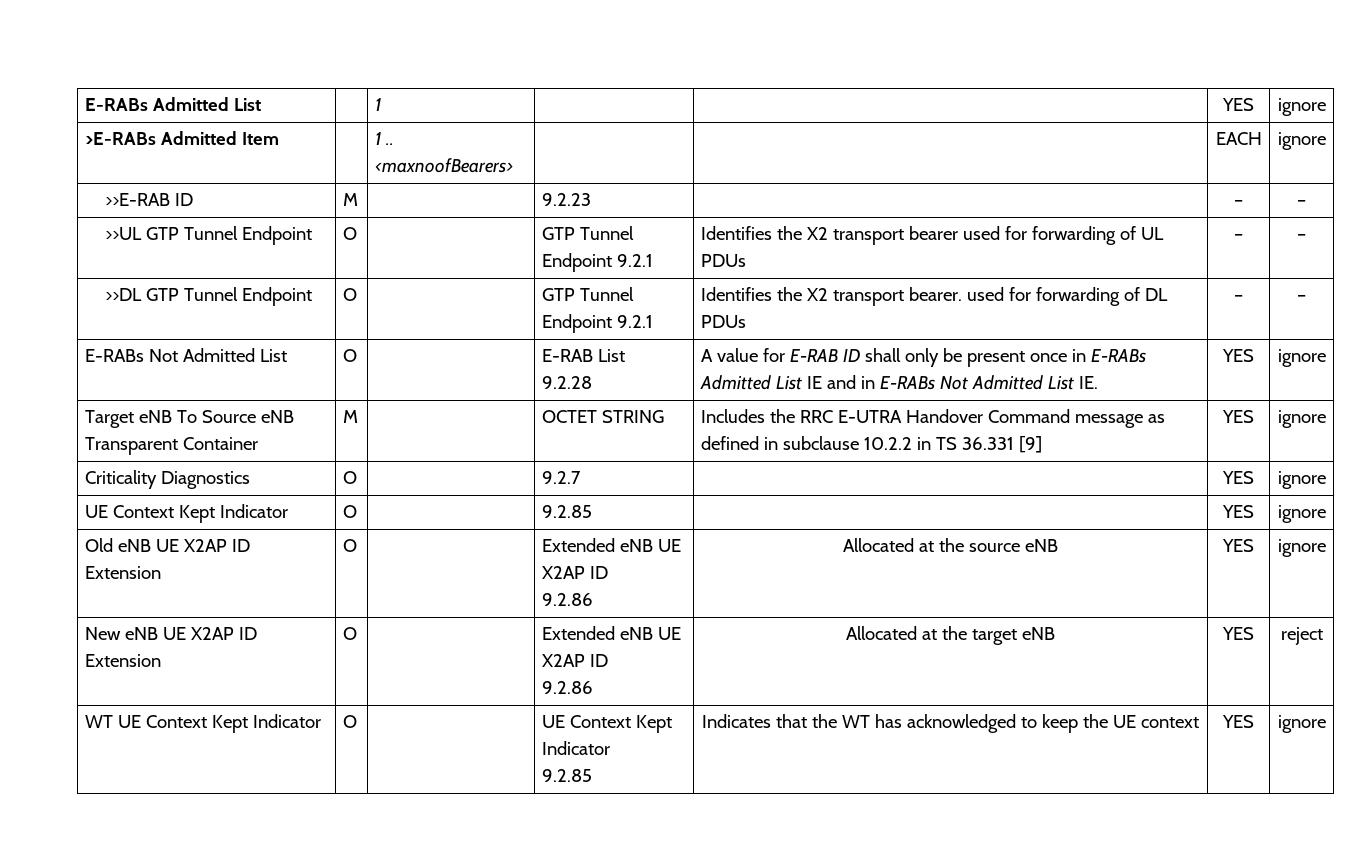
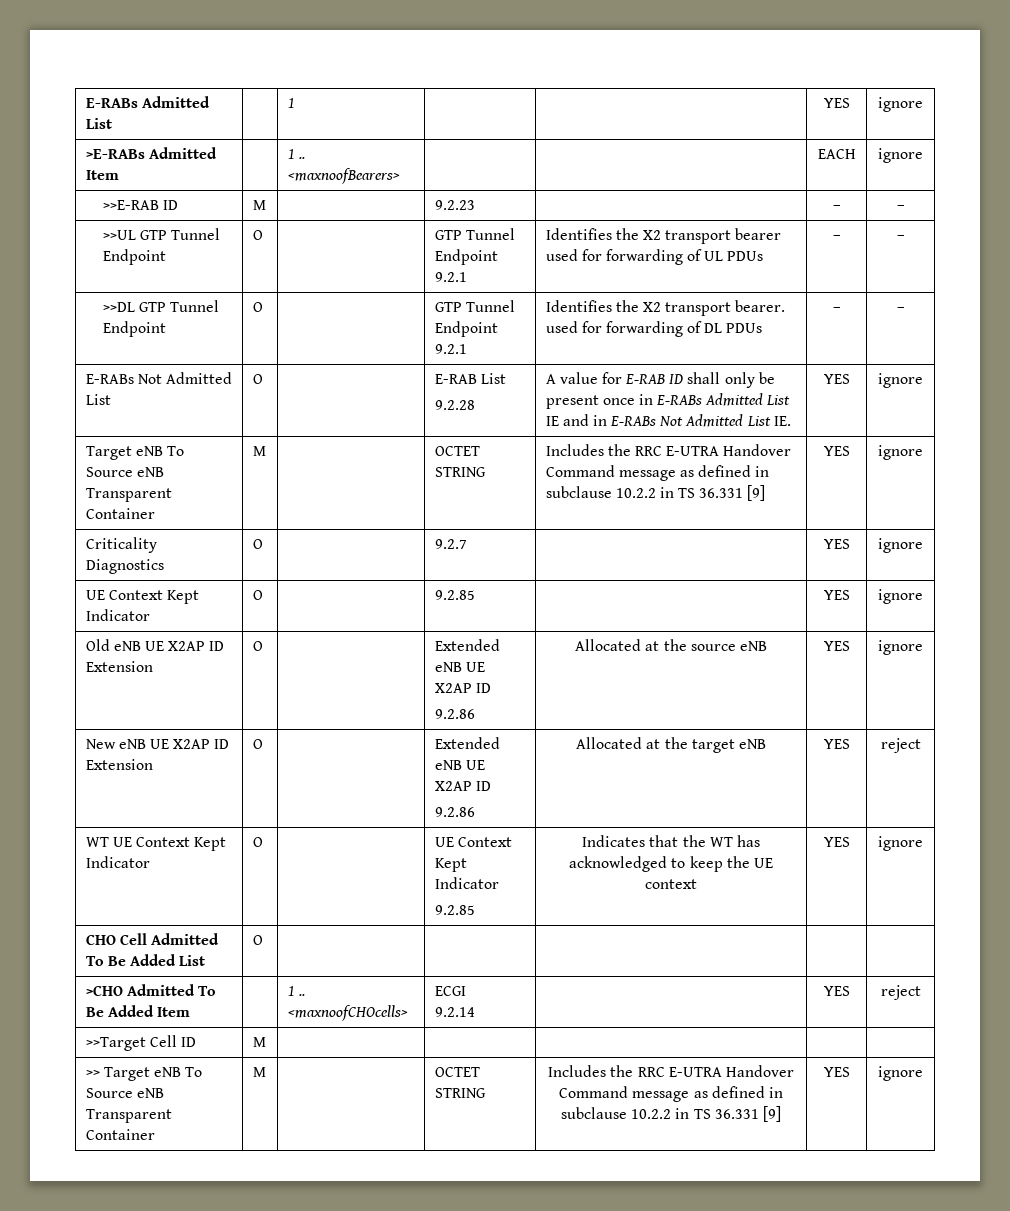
(1326, 724) none -> [85,933,219,945] [85,954,206,966] [252,935,263,945] [85,984,216,996] [85,1005,190,1017] [287,986,305,996] [287,1005,408,1021] [434,986,466,996] [434,1007,475,1017] [823,986,850,996] [880,985,921,1000] [85,1035,196,1051] [252,1037,266,1047] [85,1067,203,1081] [85,1088,164,1098] [85,1109,172,1123] [85,1129,155,1140] [252,1067,266,1077] [434,1067,480,1077] [434,1088,486,1098] [548,1065,794,1077] [559,1086,783,1102] [561,1106,781,1122] [823,1067,850,1077] [878,1066,923,1081] // CHO Cell Admitted To Be Added List | O | | | | | // >CHO Admitted To Be Added Item | | 1 .. <maxnoofCHOcells> | ECGI // 9.2.14 | | YES | reject // >>Target Cell ID | M | | | | | // >> Target eNB To Source eNB Transparent Container | M | | OCTET STRING | Includes the RRC E-UTRA Handover Command message as defined in subclause 10.2.2 in TS 36.331 [9] | YES | ignore

